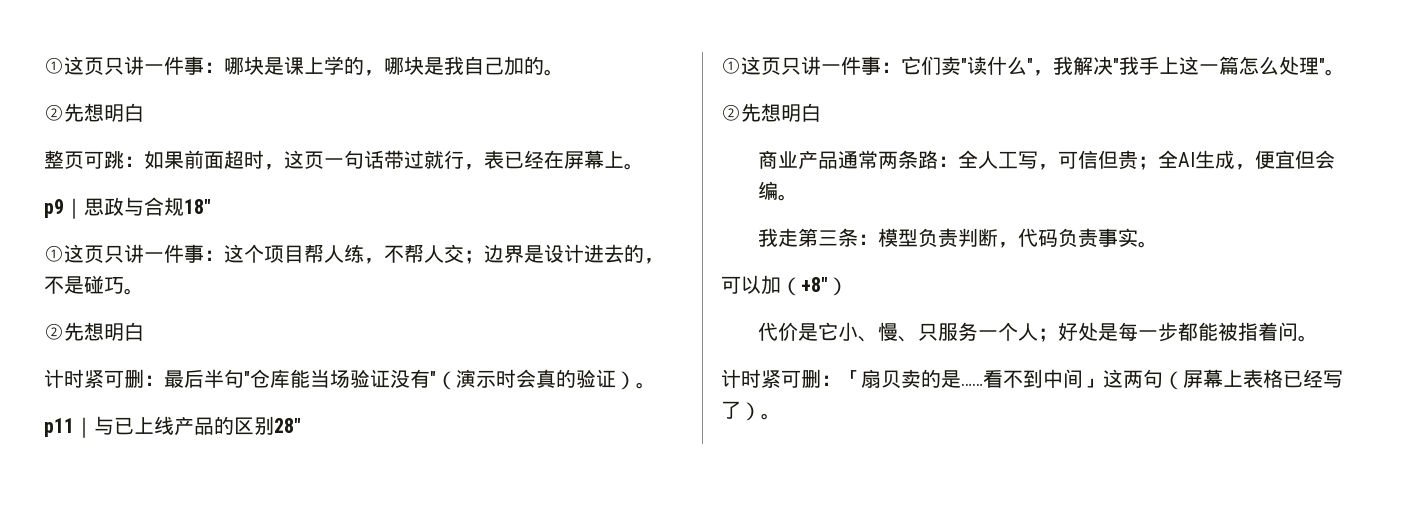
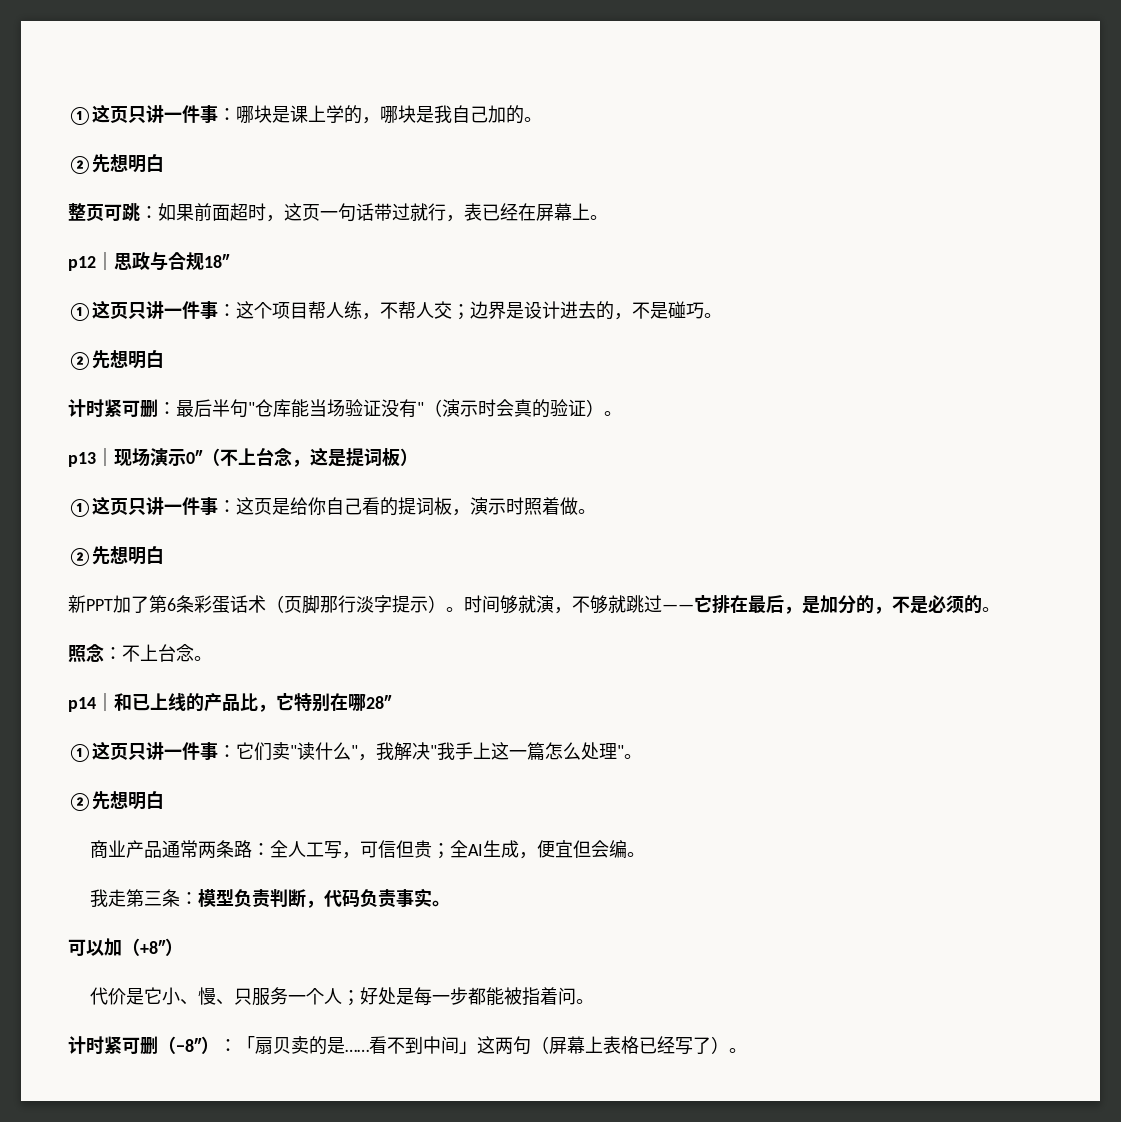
[44,199,64,218] p9 -> [68,256,96,271] p12
[44,416,274,438] p11｜与已上线产品的区别 -> [68,447,418,467] [68,496,596,517] [68,546,164,566] [68,595,1000,614] [68,644,212,663] [68,693,366,712] p13｜现场演示0″（不上台念，这是提词板） // ①这页只讲一件事：这页是给你自己看的提词板，演示时照着做。 // ②先想明白 // 新PPT加了第6条彩蛋话术（页脚那行淡字提示）。时间够就演，不够就跳过——它排在最后，是加分的，不是必须的。 // 照念：不上台念。 // p14｜和已上线的产品比，它特别在哪
(821, 378) none -> [158,1036,219,1054] （−8″）

